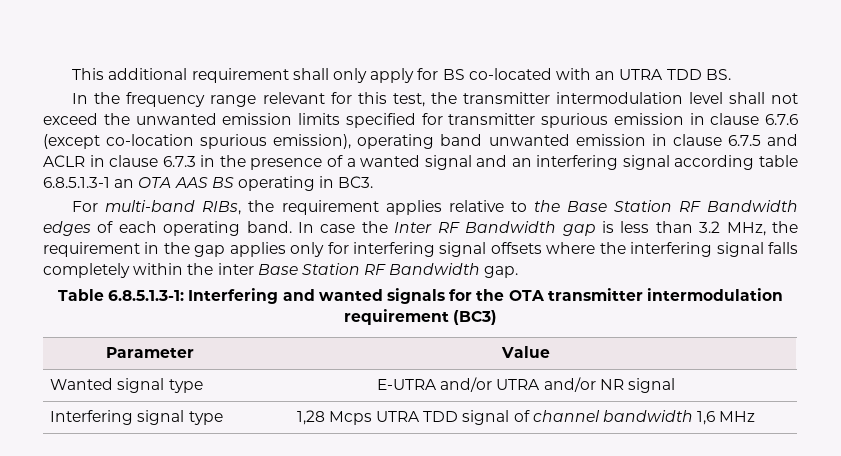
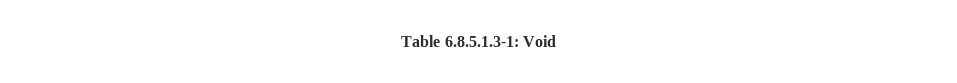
[72,68,731,83] [72,92,799,107] [43,113,798,128] [43,134,799,149] [43,155,798,170] [43,176,374,191] [72,200,799,215] [43,221,798,236] [43,242,799,257] [43,263,519,278] [58,288,783,304] [343,309,498,325] [105,347,194,358] [501,346,550,358] [50,378,203,393] [377,377,675,393] [50,410,223,425] [296,410,756,425] This additional requirement shall only apply for BS co-located with an UTRA TDD BS. // In the frequency range relevant for this test, the transmitter intermodulation level shall not exceed the unwanted emission limits specified for transmitter spurious emission in clause 6.7.6 (except co-location spurious emission), operating band unwanted emission in clause 6.7.5 and ACLR in clause 6.7.3 in the presence of a wanted signal and an interfering signal according table 6.8.5.1.3-1 an OTA AAS BS operating in BC3. // For multi-band RIBs, the requirement applies relative to the Base Station RF Bandwidth edges of each operating band. In case the Inter RF Bandwidth gap is less than 3.2 MHz, the requirement in the gap applies only for interfering signal offsets where the interfering signal falls completely within the inter Base Station RF Bandwidth gap. // Table 6.8.5.1.3-1: Interfering and wanted signals for the OTA transmitter intermodulation requirement (BC3) // Parameter | Value // Wanted signal type | E-UTRA and/or UTRA and/or NR signal // Interfering signal type | 1,28 Mcps UTRA TDD signal of channel bandwidth 1,6 MHz -> [401,35,556,47] Table 6.8.5.1.3-1: Void

